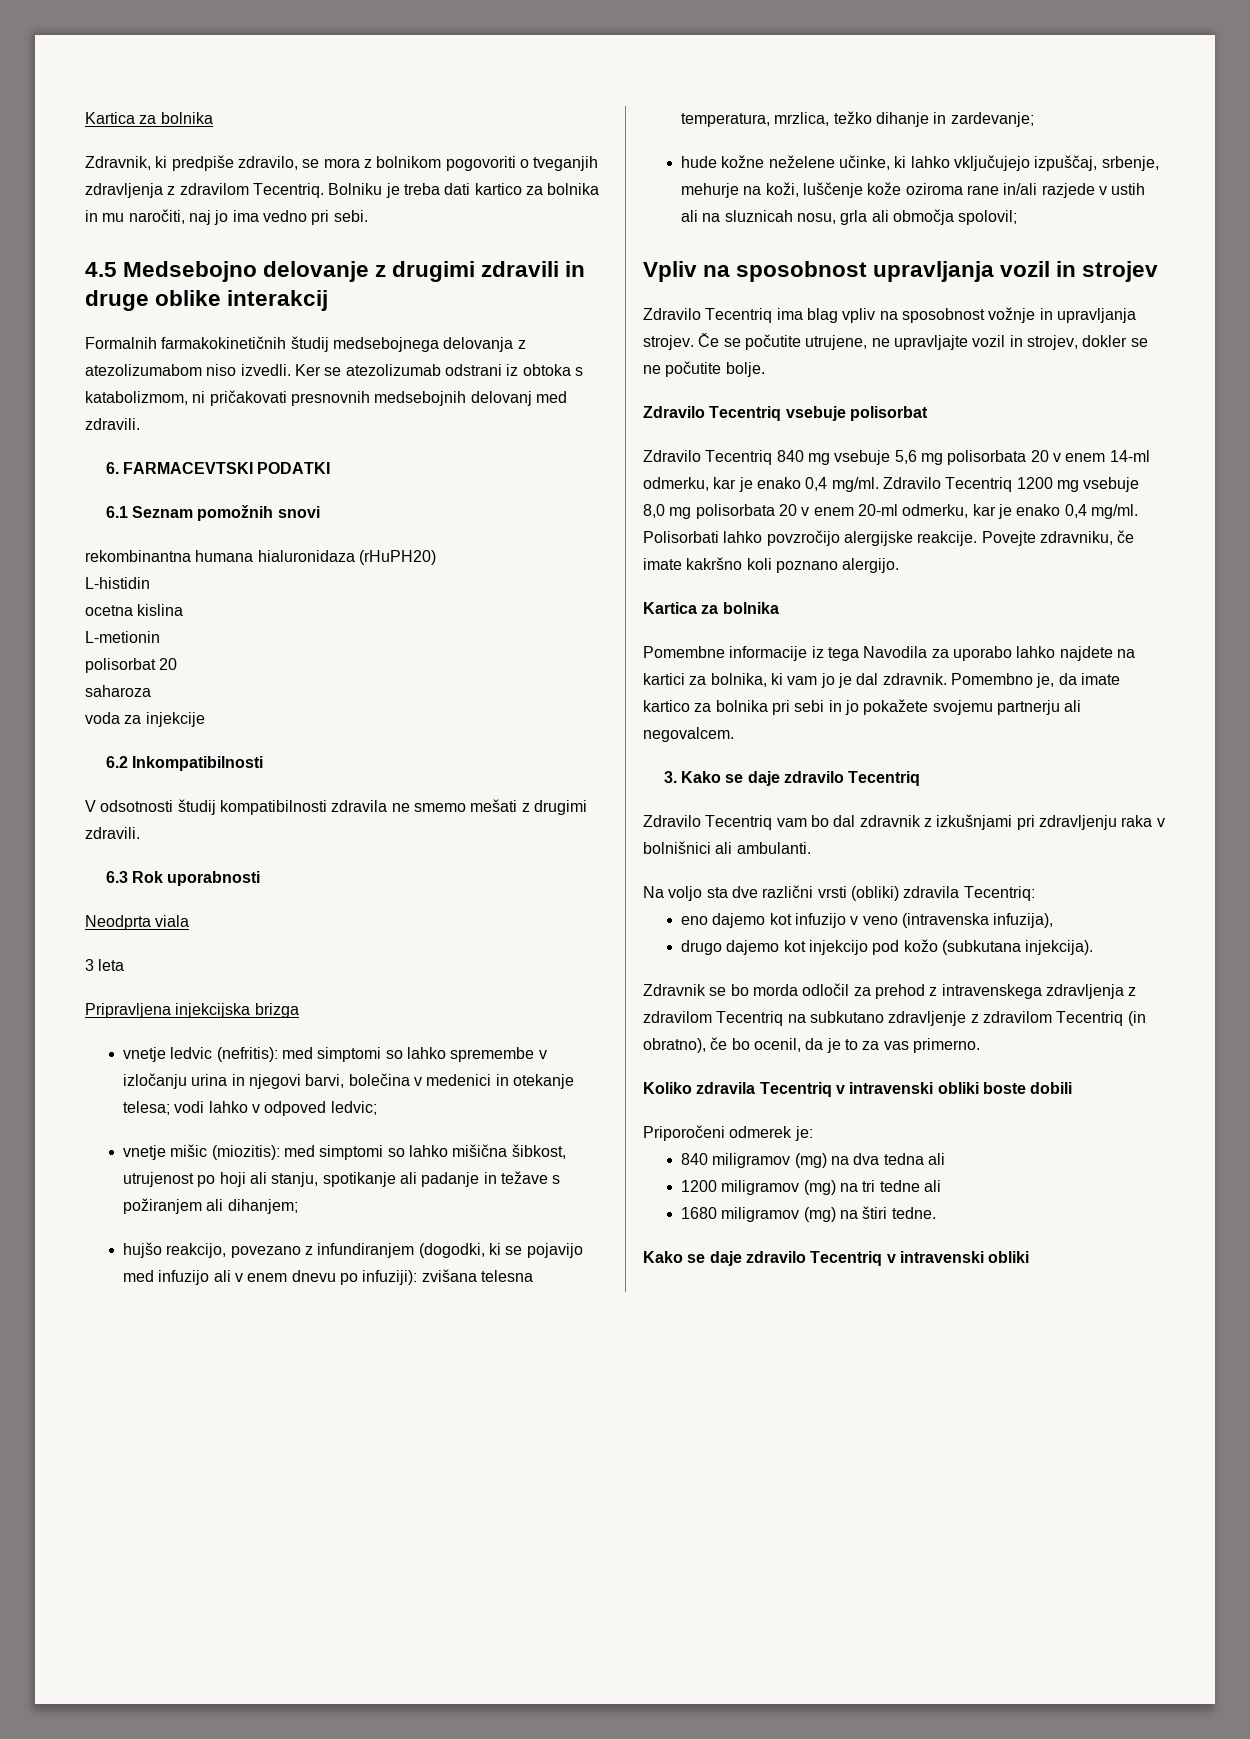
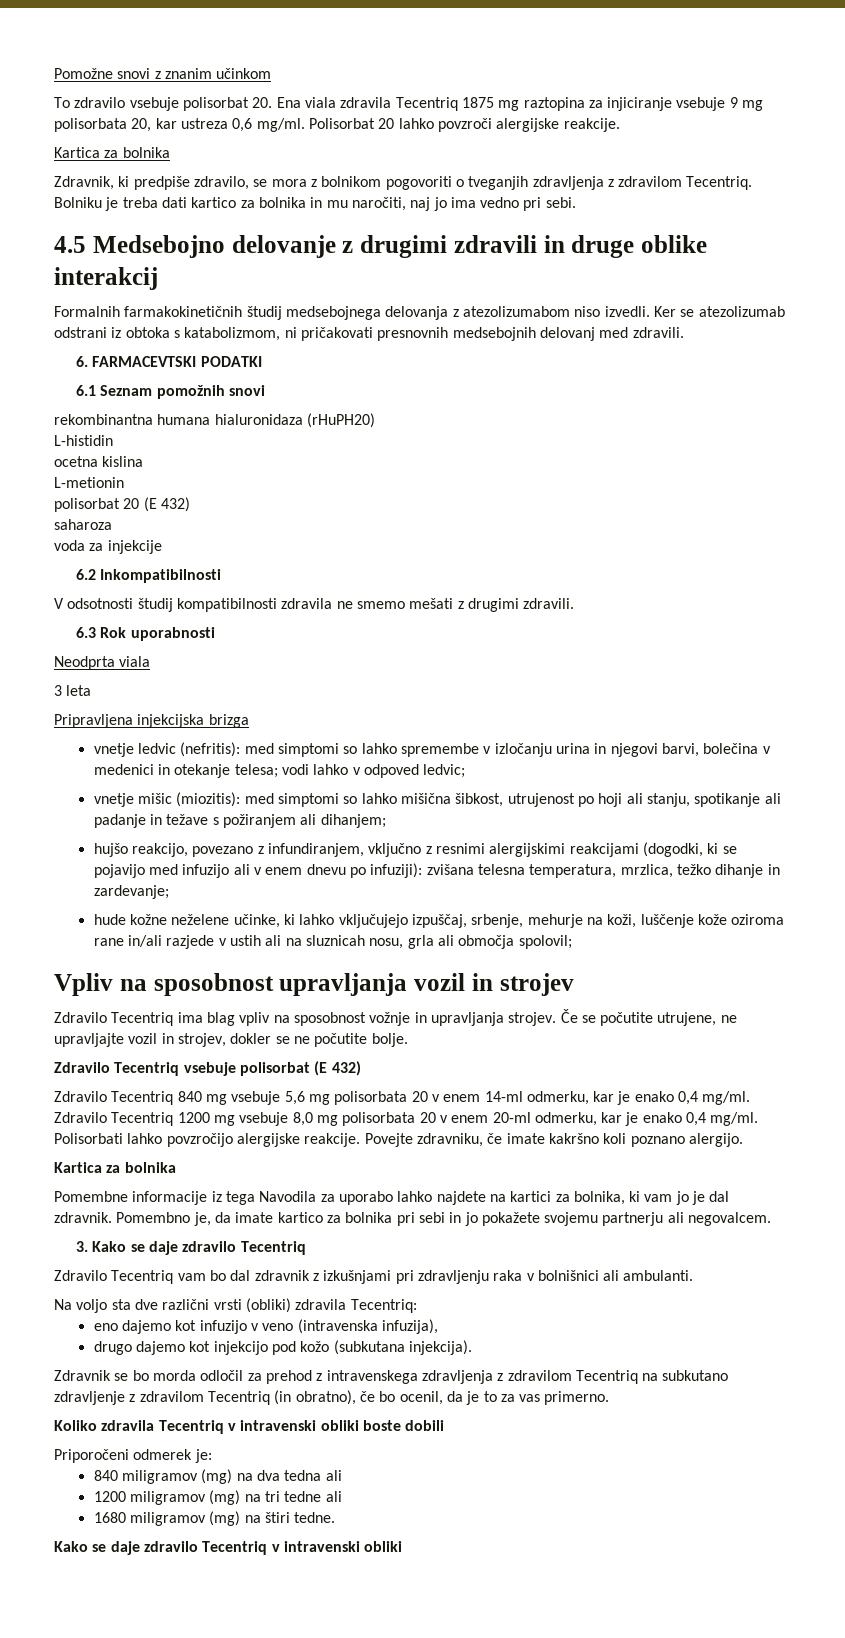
(85, 118) none -> [54,68,272,79] [54,97,764,111] [54,118,620,132] Pomožne snovi z znanim učinkom // To zdravilo vsebuje polisorbat 20. Ena viala zdravila Tecentriq 1875 mg raztopina za injiciranje vsebuje 9 mg polisorbata 20, kar ustreza 0,6 mg/ml. Polisorbat 20 lahko povzroči alergijske reakcije. //
(178, 664) none -> [143,497,190,512] (E 432)
[317,1243,415,1258] infundiranjem -> [268,843,639,857] infundiranjem, vključno z resnimi alergijskimi reakcijami
(928, 413) none -> [314,1061,361,1076] (E 432)

